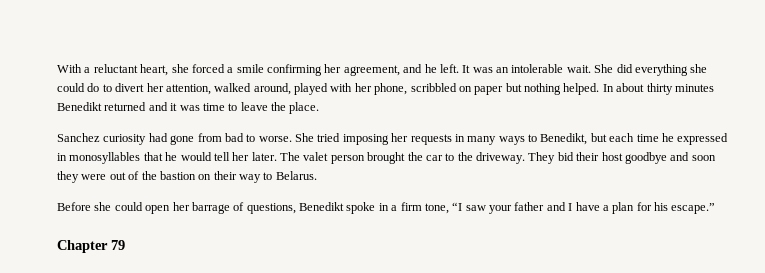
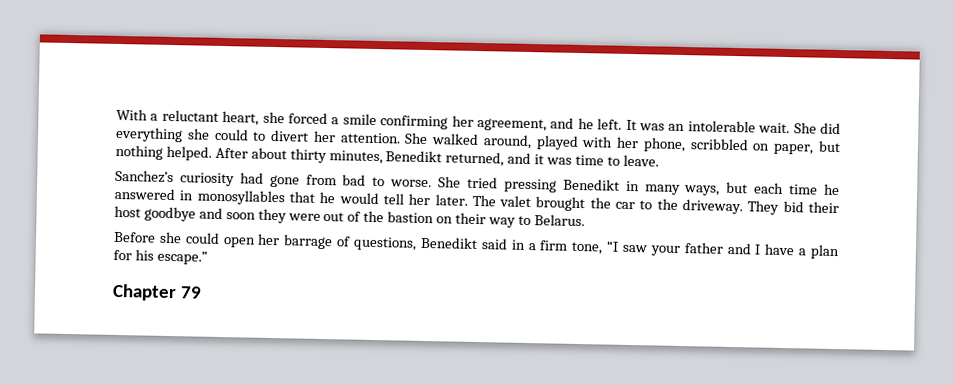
[87,83,100,92] do -> (249, 134) none
[165,84,211,95] attention, -> [339,132,429,145] attention. She
[474,86,504,95] paper -> [773,143,815,155] paper,
[602,84,614,92] In -> [214,147,248,159] After
[674,84,714,92] [57,102,147,111] minutes Benedikt returned -> [328,150,505,167] minutes, Benedikt returned,
[240,102,320,114] [57,133,100,142] leave the place. // Sanchez -> [622,154,659,167] [115,169,174,184] leave. // Sanchez’s
[342,133,588,145] imposing her requests in many ways to Benedikt, -> [503,178,721,196] pressing Benedikt in many ways,
[677,133,729,145] expressed -> [114,187,176,201] answered
[330,155,365,164] person -> (532, 201) none
[346,202,376,214] spoke -> [480,238,508,250] said

